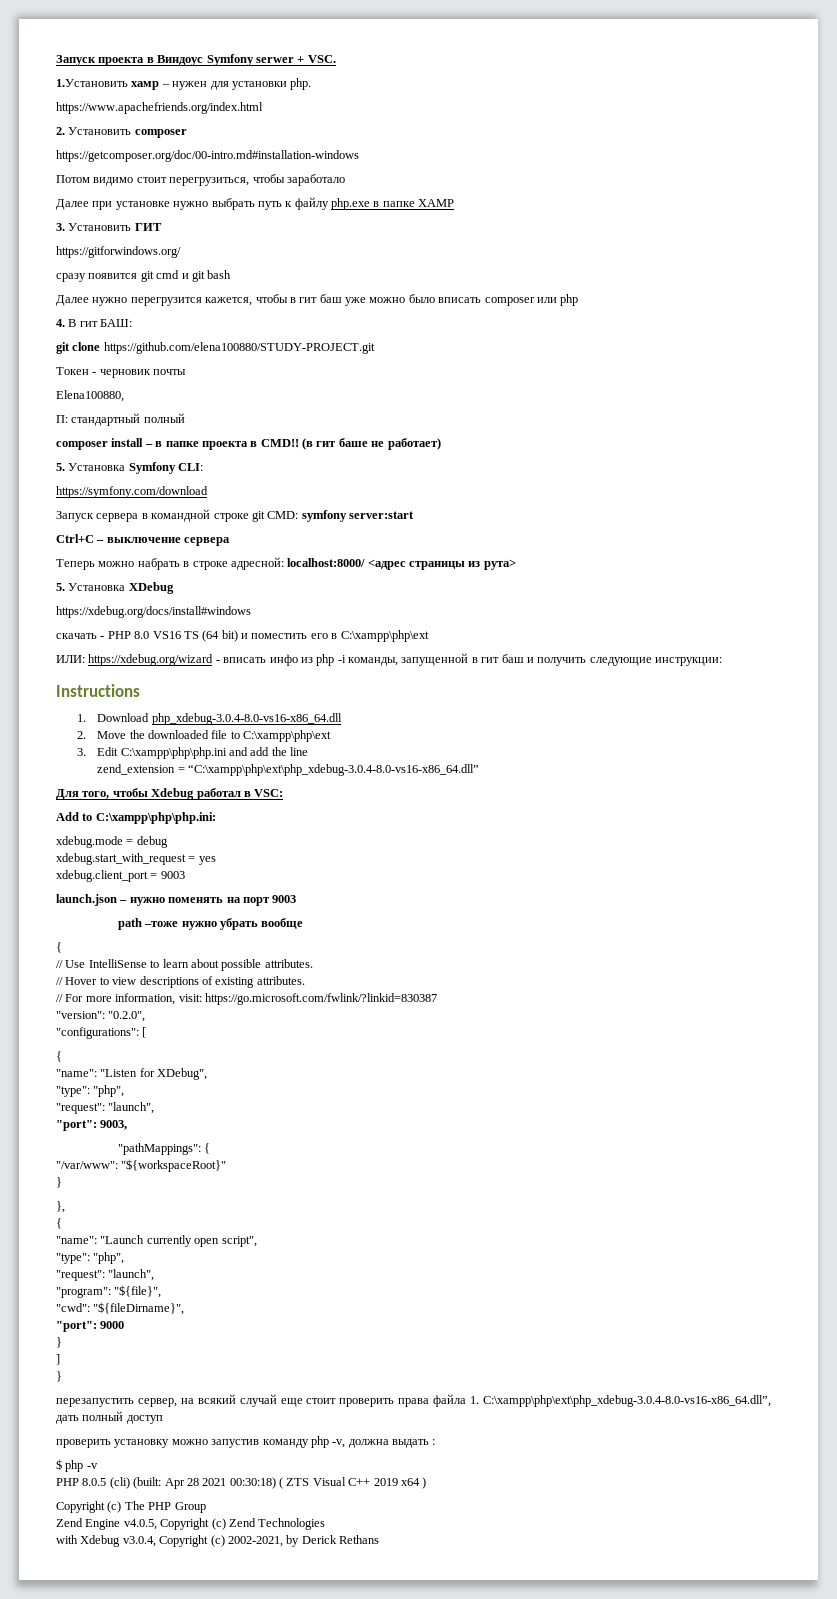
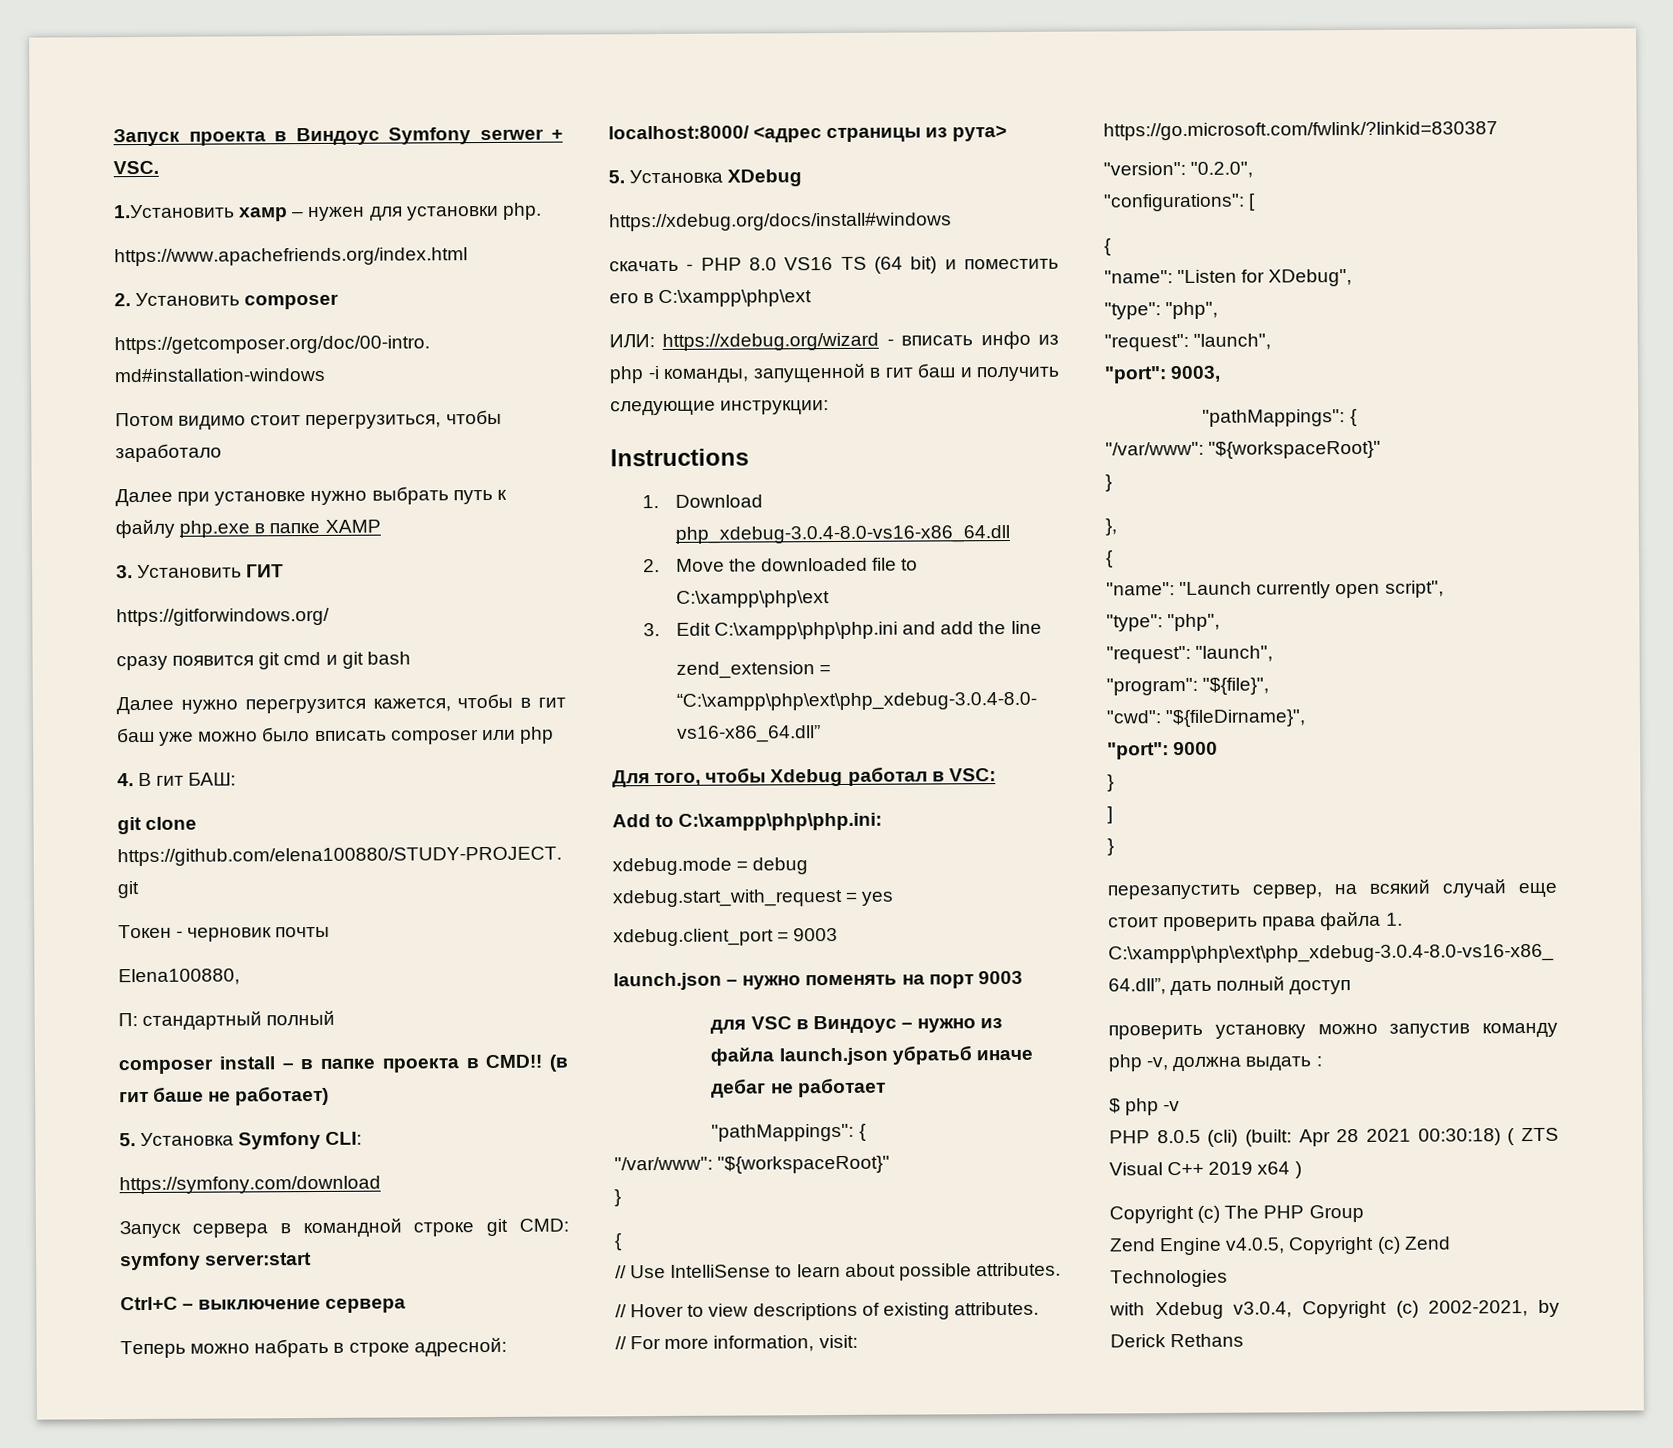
[117,918,304,930] path –тоже нужно убрать вообще -> [710,1015,1003,1034] [710,1045,1033,1066] [711,1077,886,1098] [711,1123,867,1142] [614,1155,891,1174] [614,1189,621,1207] для VSC в Виндоус – нужно из файла launch.json убратьб иначе дебаг не работает // "pathMappings": { // "/var/www": "${workspaceRoot}" // }

